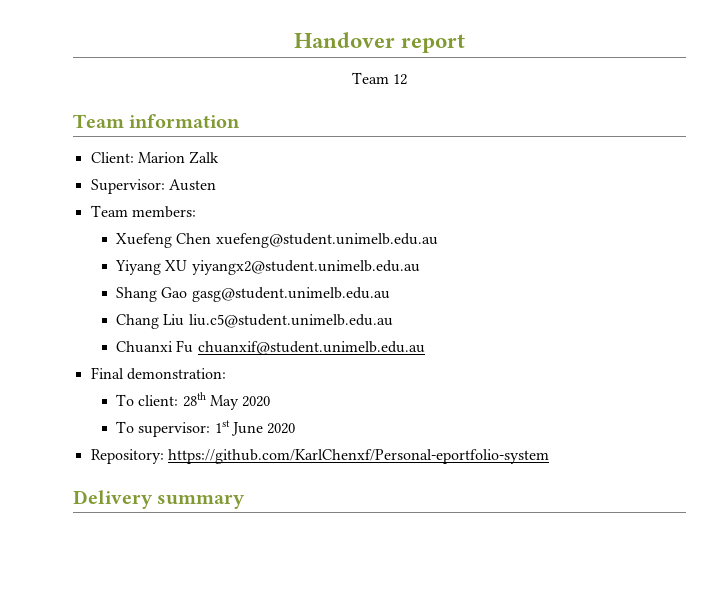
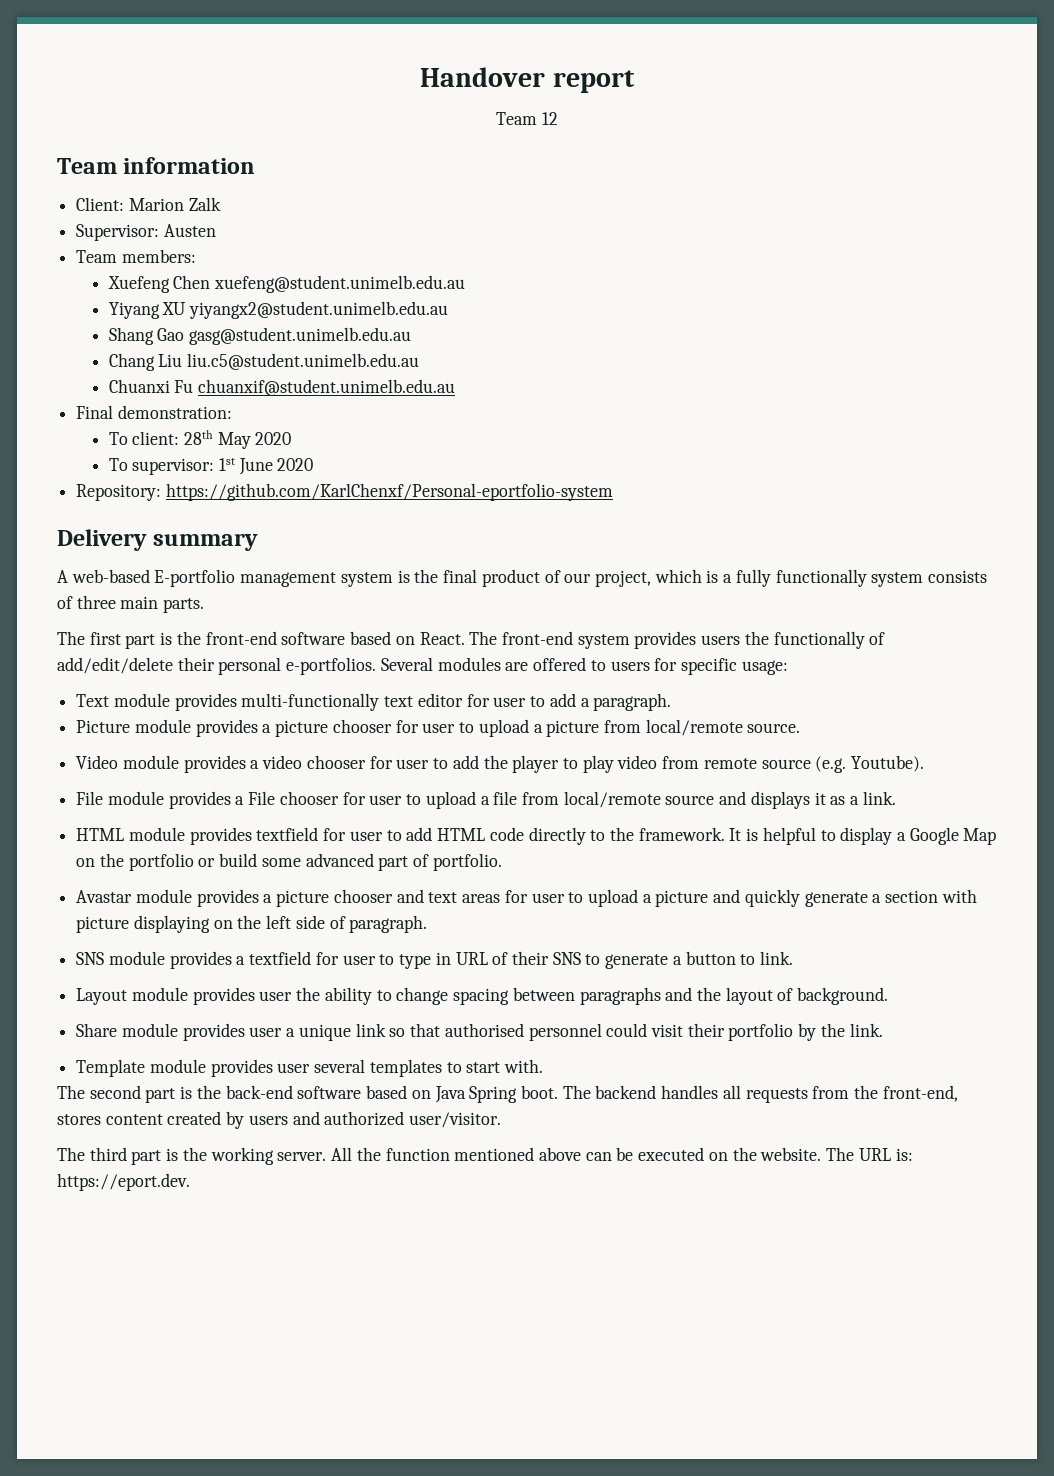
(246, 501) none -> [57,569,988,587] [57,595,205,613] [57,631,886,649] [57,657,788,675] [76,693,672,711] [76,719,801,737] [76,755,925,773] [76,791,896,809] [76,827,997,845] [76,853,502,871] [76,889,977,907] [76,915,428,933] [76,951,794,969] [76,987,889,1005] [76,1023,883,1041] [76,1059,544,1077] [57,1085,958,1103] [57,1111,502,1129] [57,1147,913,1165] [57,1173,190,1191] // A web-based E-portfolio management system is the final product of our project, which is a fully functionally system consists of three main parts. // The first part is the front-end software based on React. The front-end system provides users the functionally of add/edit/delete their personal e-portfolios. Several modules are offered to users for specific usage: // Text module provides multi-functionally text editor for user to add a paragraph. // Picture module provides a picture chooser for user to upload a picture from local/remote source. // Video module provides a video chooser for user to add the player to play video from remote source (e.g. Youtube). // File module provides a File chooser for user to upload a file from local/remote source and displays it as a link. // HTML module provides textfield for user to add HTML code directly to the framework. It is helpful to display a Google Map on the portfolio or build some advanced part of portfolio. // Avastar module provides a picture chooser and text areas for user to upload a picture and quickly generate a section with picture displaying on the left side of paragraph. // SNS module provides a textfield for user to type in URL of their SNS to generate a button to link. // Layout module provides user the ability to change spacing between paragraphs and the layout of background. // Share module provides user a unique link so that authorised personnel could visit their portfolio by the link. // Template module provides user several templates to start with. // The second part is the back-end software based on Java Spring boot. The backend handles all requests from the front-end, stores content created by users and authorized user/visitor. // The third part is the working server. All the function mentioned above can be executed on the website. The URL is: https://eport.dev.

